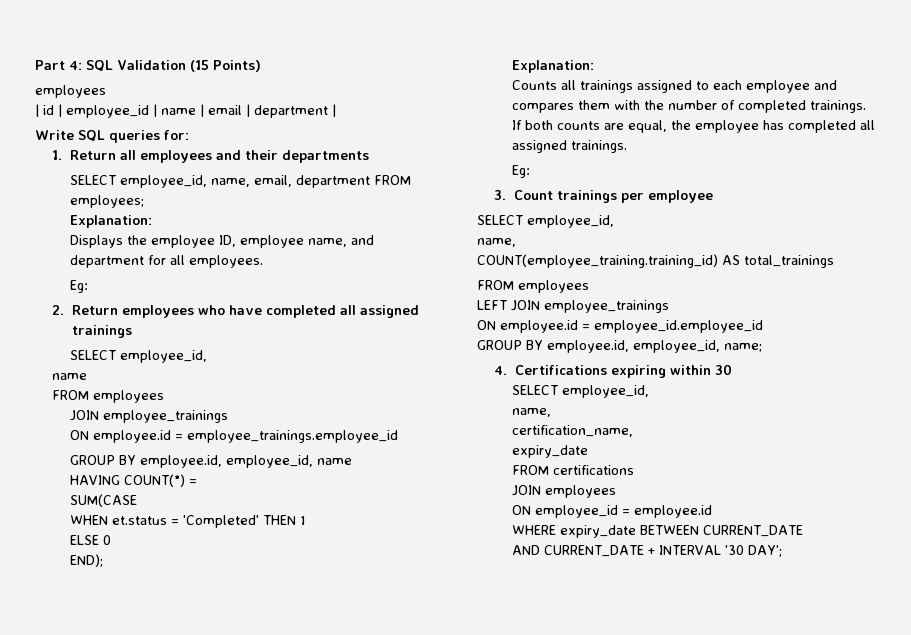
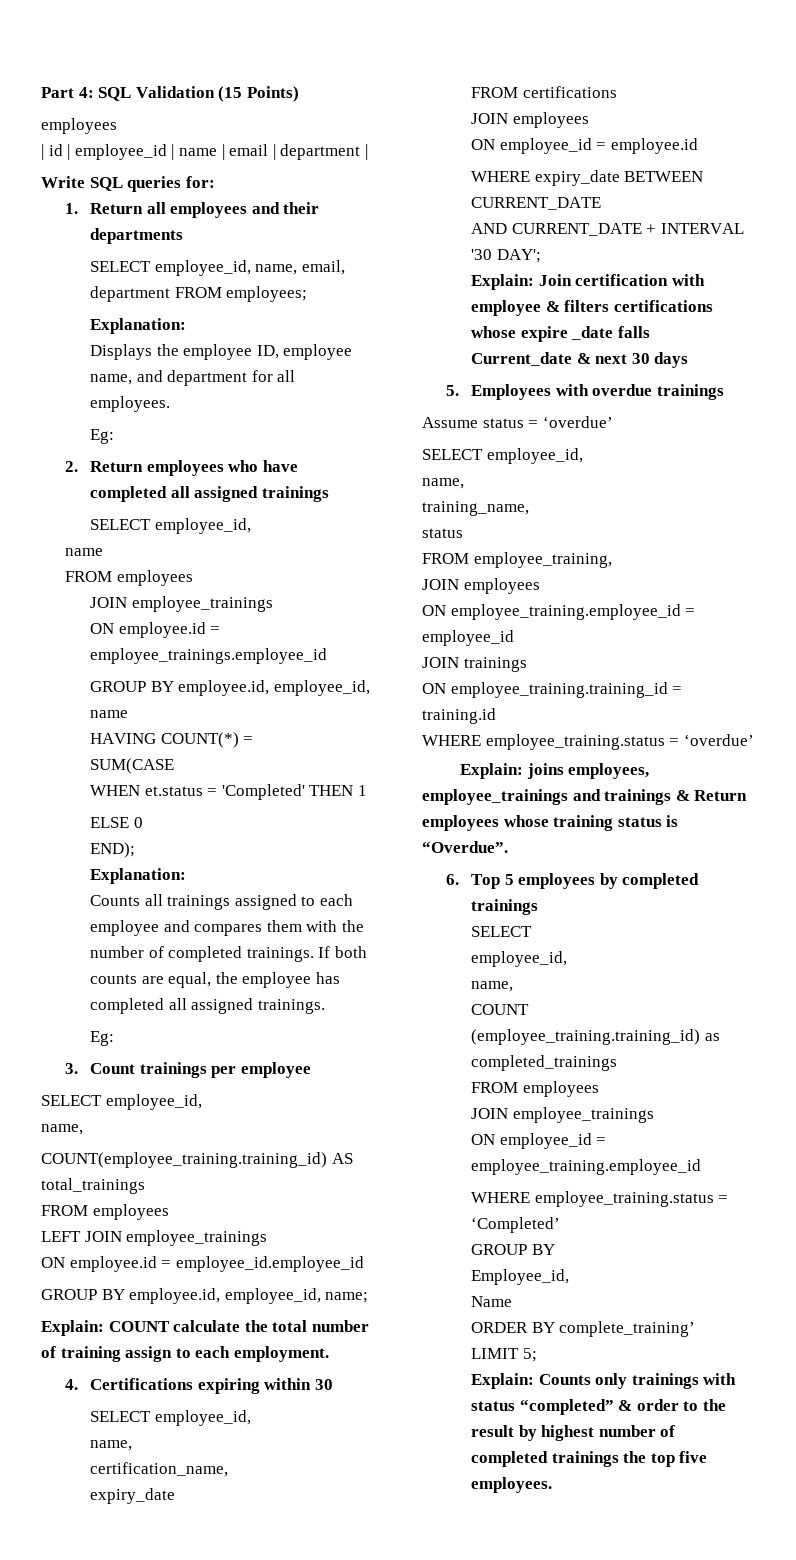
(762, 347) none -> [41,1320,369,1336] [41,1346,329,1362] // Explain: COUNT calculate the total number of training assign to each employment.
(782, 551) none -> [470,274,705,290] [470,300,713,316] [470,326,650,342] [470,352,689,368] [446,384,724,400] [422,416,613,428] [422,448,583,464] [422,478,464,489] [422,501,529,516] [422,528,463,538] [422,552,612,568] [422,578,540,594] [422,604,696,620] [422,630,514,646] [422,657,527,672] [422,682,683,698] [422,708,496,724] [422,734,754,750] [460,763,650,779] [422,789,748,805] [422,815,679,831] [422,841,508,853] [446,873,700,889] [470,899,538,915] [470,926,532,937] [470,951,567,967] [470,981,513,992] [470,1004,529,1015] [470,1029,720,1045] [470,1055,617,1071] [470,1081,599,1097] [470,1107,654,1123] [470,1133,607,1149] [470,1159,701,1175] [470,1191,729,1207] [470,1217,560,1233] [470,1244,555,1255] [470,1269,569,1285] [470,1296,512,1307] [470,1321,696,1337] [470,1348,537,1362] [470,1373,737,1389] [470,1399,726,1415] [470,1425,676,1441] [470,1451,708,1467] [470,1477,552,1493] // Explain: Join certification with employee & filters certifications whose expire _date falls Current_date & next 30 days // 5. Employees with overdue trainings // Assume status = ‘overdue’ // SELECT employee_id, // name, // training_name, // status // FROM employee_training, // JOIN employees // ON employee_training.employee_id = employee_id // JOIN trainings // ON employee_training.training_id = training.id // WHERE employee_training.status = ‘overdue’ // Explain: joins employees, employee_trainings and trainings & Return employees whose training status is “Overdue”. // 6. Top 5 employees by completed trainings // SELECT // employee_id, // name, // COUNT (employee_training.training_id) as completed_trainings // FROM employees // JOIN employee_trainings // ON employee_id = employee_training.employee_id // WHERE employee_training.status = ‘Completed’ // GROUP BY // Employee_id, // Name // ORDER BY complete_training’ // LIMIT 5; // Explain: Counts only trainings with status “completed” & order to the result by highest number of completed trainings the top five employees.

